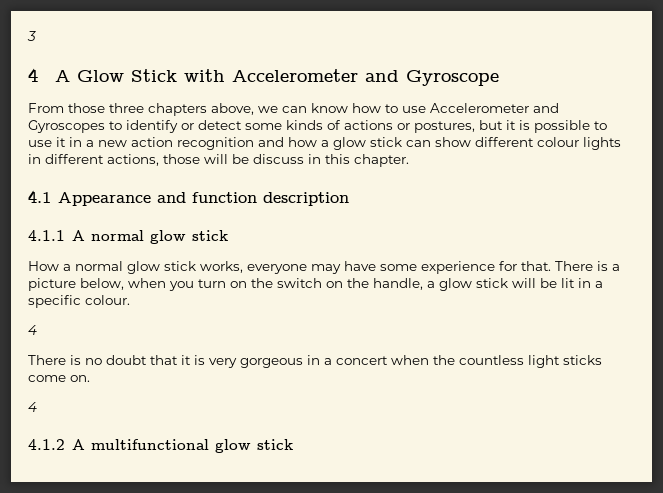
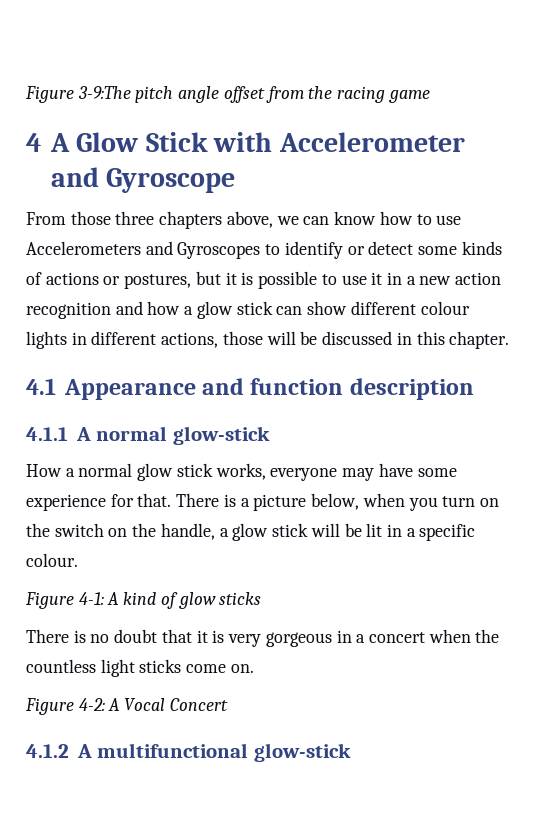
[27,31,36,41] 3 -> [25,86,430,103] Figure 3-9:The pitch angle offset from the racing game
[430,103,529,113] Accelerometer -> [26,241,141,255] Accelerometers
[253,154,304,164] discuss -> [322,331,393,345] discussed
[149,230,228,244] glow stick -> [172,426,270,445] glow-stick
[28,325,37,335] 4 -> [25,592,262,609] Figure 4-1: A kind of glow sticks
[28,402,37,412] 4 -> [25,698,228,715] Figure 4-2: A Vocal Concert
[214,439,293,453] glow stick -> [253,743,351,762] glow-stick

